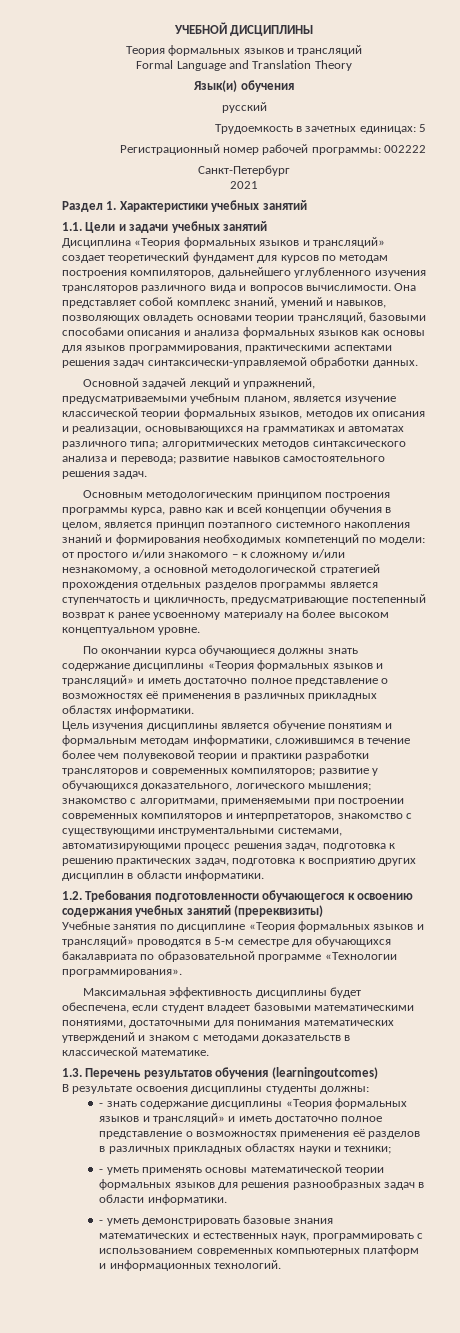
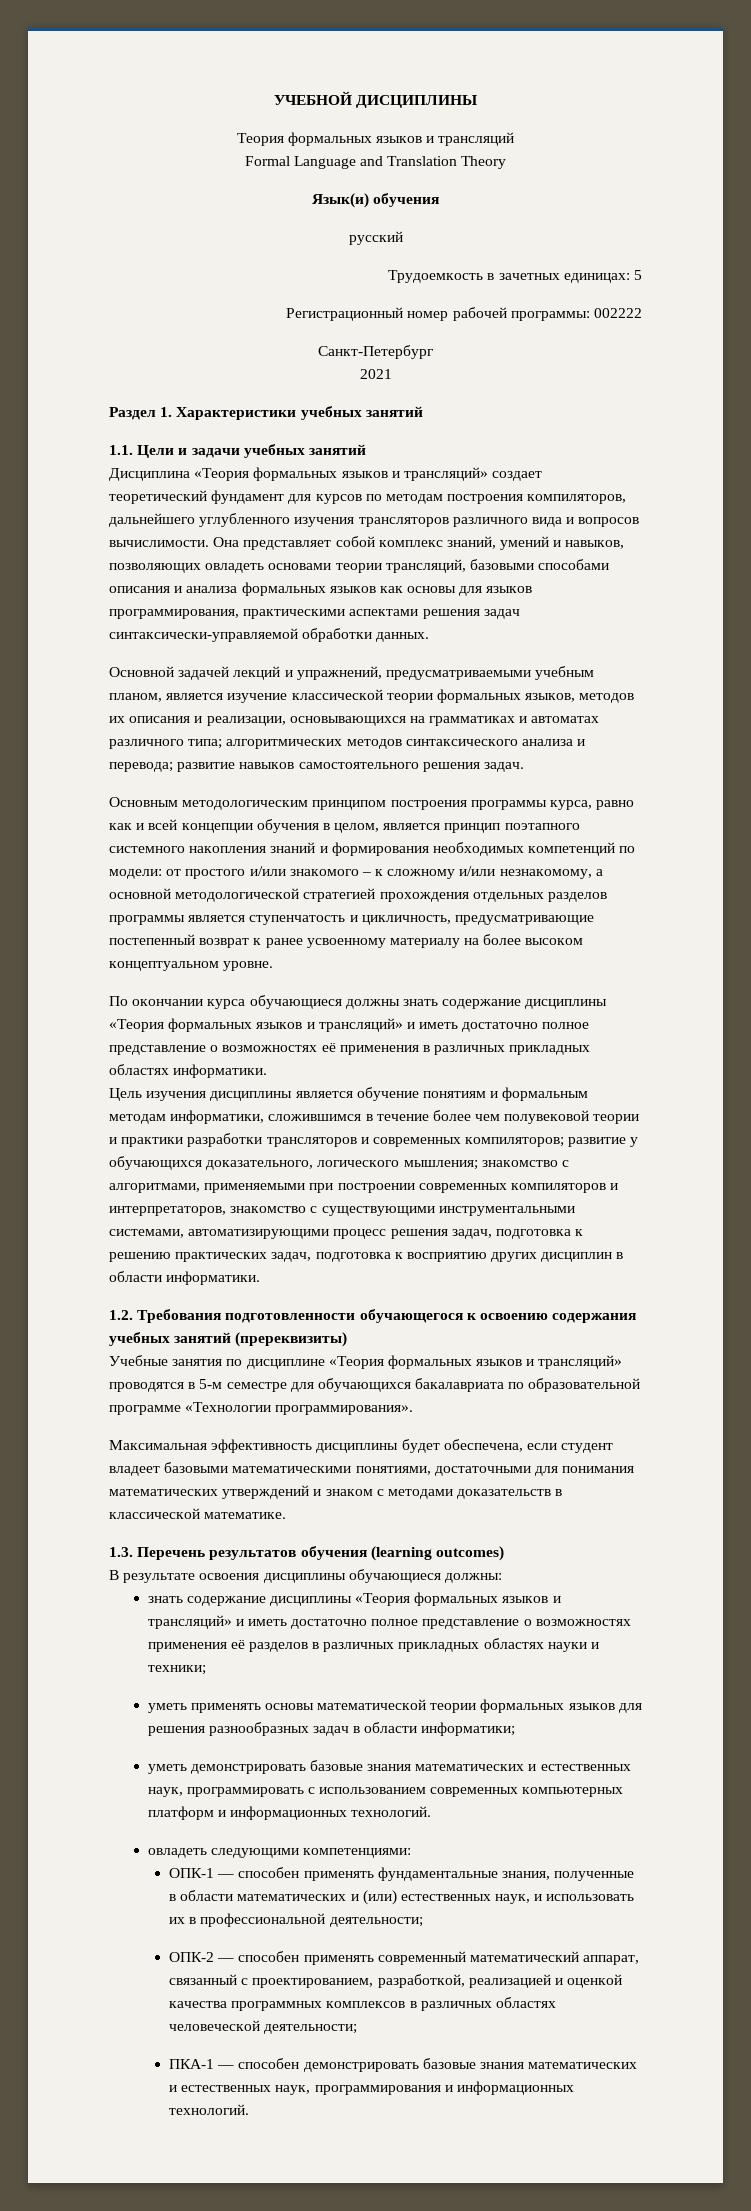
[271,1067,378,1079] (learningoutcomes) -> [370,1546,504,1561] (learning outcomes)
[265,1086,317,1094] студенты -> [348,1569,441,1583] обучающиеся
[99,1103,104,1107] - -> (502, 1578) none
[99,1169,104,1173] - -> (206, 1670) none
[147,1194,227,1205] [99,1220,104,1224] информатики. // - -> [421,1722,516,1736] информатики; //
(281, 1264) none -> [147,1848,411,1858] [168,1867,635,1881] [168,1890,635,1905] [168,1913,423,1927] [168,1951,640,1965] [168,1974,623,1988] [168,1997,556,2011] [168,2020,358,2034] [168,2058,638,2072] [168,2081,574,2095] [168,2104,249,2115] // овладеть следующими компетенциями: // ОПК-1 — способен применять фундаментальные знания, полученные в области математических и (или) естественных наук, и использовать их в профессиональной деятельности; // ОПК-2 — способен применять современный математический аппарат, связанный с проектированием, разработкой, реализацией и оценкой качества программных комплексов в различных областях человеческой деятельности; // ПКА-1 — способен демонстрировать базовые знания математических и естественных наук, программирования и информационных технологий.

